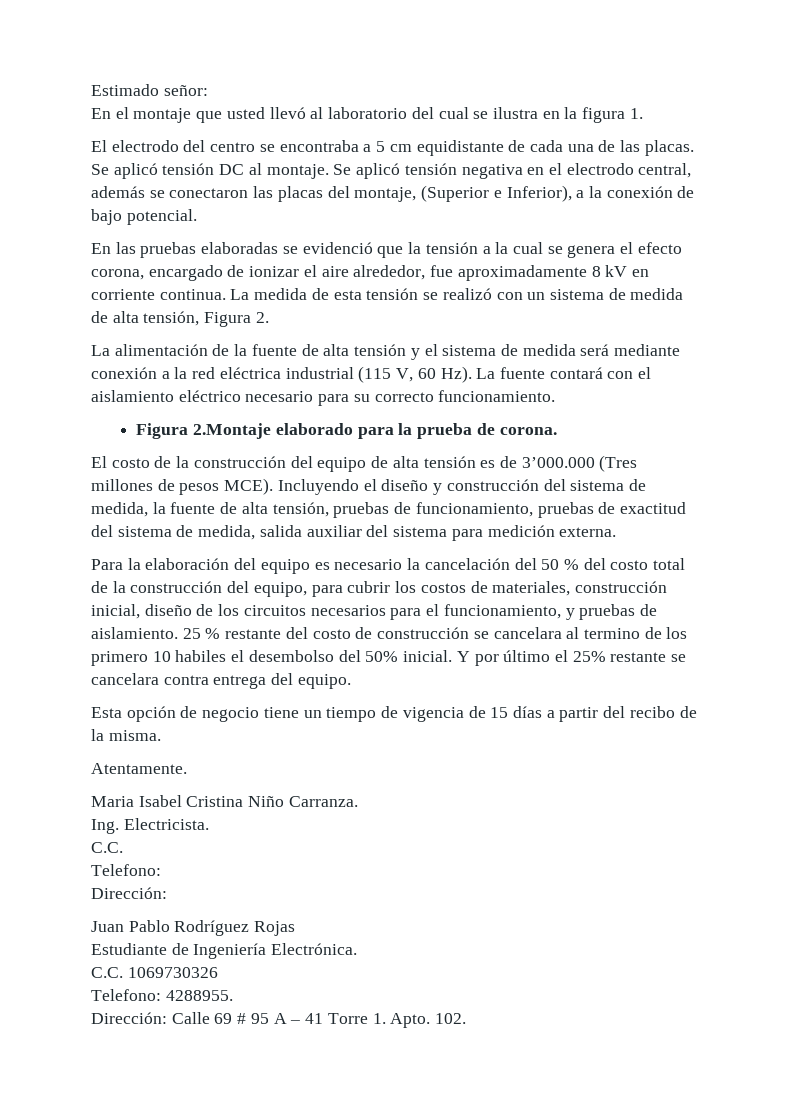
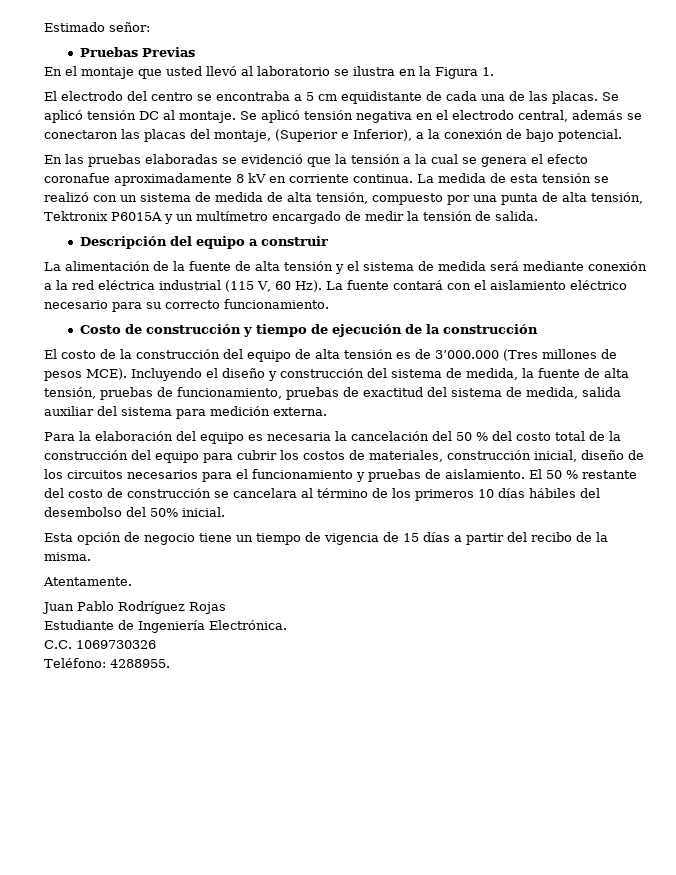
(208, 90) none -> [79,47,195,57] // Pruebas Previas
[411,107,469,119] del cual -> (330, 71) none
[582,107,626,123] figura -> [435,67,478,79] Figura
[91,265,454,281] corona, encargado de ionizar el aire alrededor, fue -> [44,173,110,183] coronafue
[204,312,269,327] Figura 2. -> [372,192,643,205] [44,211,538,224] [79,236,328,249] compuesto por una punta de alta tensión, Tektronix P6015A y un multímetro encargado de medir la tensión de salida. // Descripción del equipo a construir
[136,423,557,439] Figura 2.Montaje elaborado para la prueba de corona. -> [79,324,538,337] Costo de construcción y tiempo de ejecución de la construcción
[334,559,403,570] necesario -> [267,432,331,441] necesaria
[253,582,307,597] equipo, -> [155,451,199,463] equipo
[443,604,561,619] funcionamiento, -> [252,469,353,479] funcionamiento
[182,628,201,639] 25 -> [529,469,562,479] El 50
[583,627,688,639] [91,650,245,666] termino de los primero 10 habiles el -> [317,488,600,501] término de los primeros 10 días hábiles del
[456,650,687,666] [91,673,351,689] Y por último el 25% restante se cancelara contra entrega del equipo. -> (225, 512) none
[91,795,358,807] [91,818,209,834] [91,842,123,853] [91,864,161,876] [91,887,167,899] // Maria Isabel Cristina Niño Carranza. // Ing. Electricista. // C.C. // Telefono: // Dirección: -> (132, 581) none
[91,989,161,1001] Telefono: -> [44,658,106,668] Teléfono:
[91,1012,466,1028] // Dirección: Calle 69 # 95 A – 41 Torre 1. Apto. 102. -> (170, 663) none

